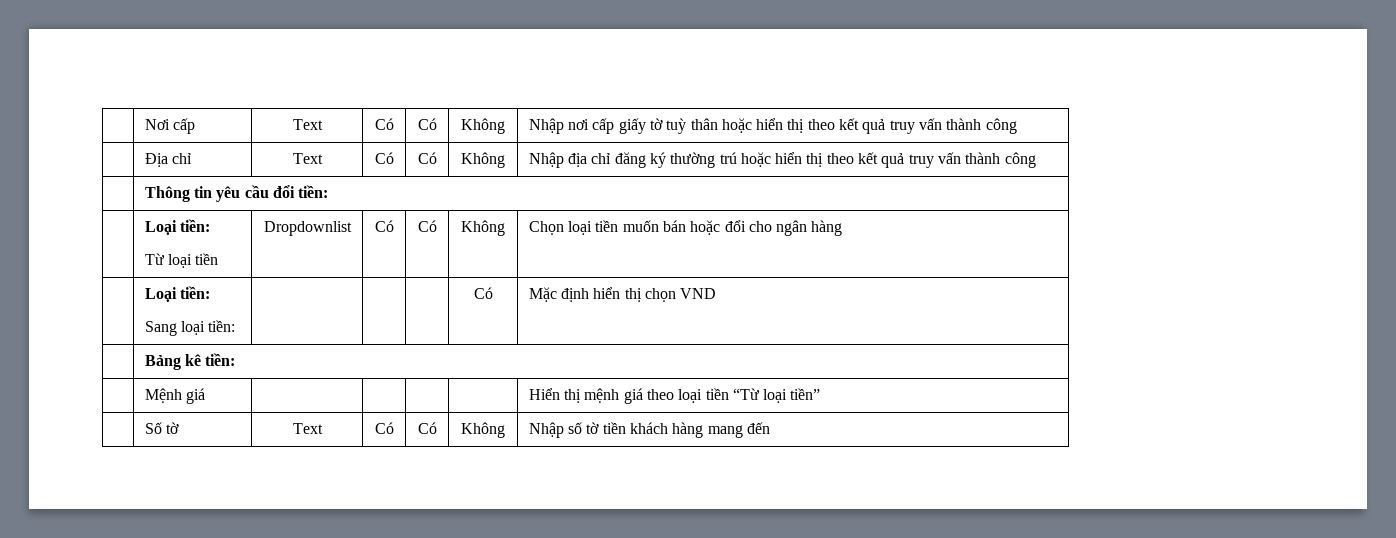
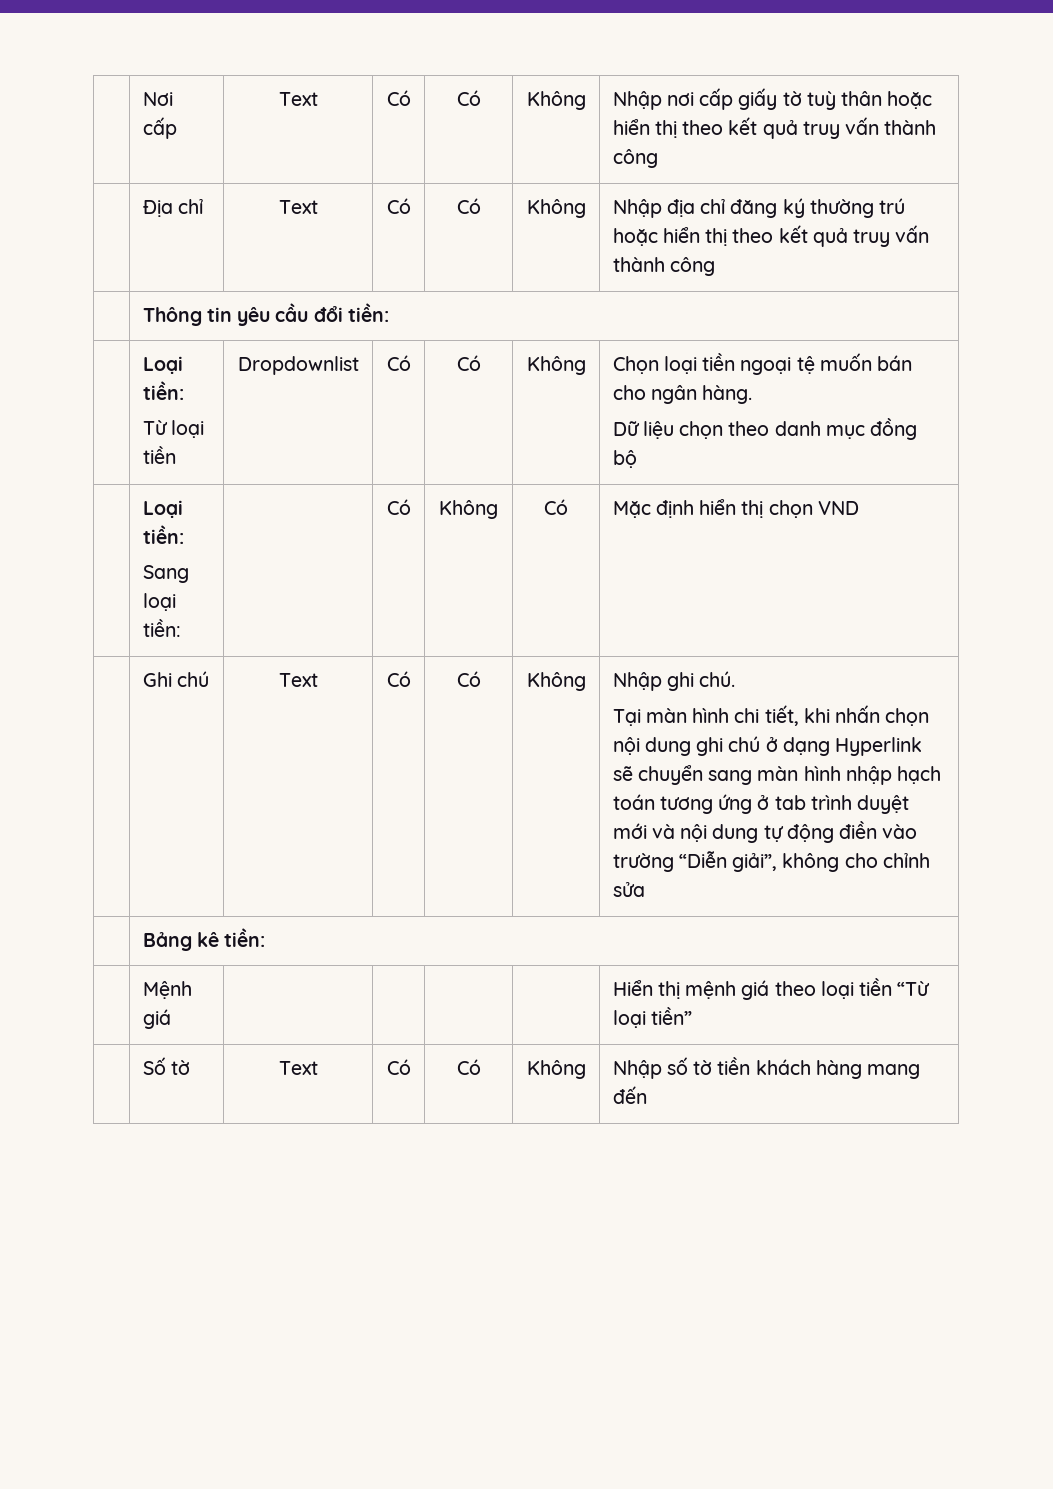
[622,220,843,236] muốn bán hoặc đổi cho ngân hàng -> [740,353,913,375] [612,385,753,404] [612,418,918,440] [612,450,637,468] ngoại tệ muốn bán cho ngân hàng. // Dữ liệu chọn theo danh mục đồng bộ
(236, 326) | -> [386,499,411,515] [439,500,498,519] Có | Không
(717, 293) none -> [142,671,209,687] [278,673,318,687] [386,671,411,687] [456,671,481,687] [526,672,586,691] [612,671,736,691] [612,705,930,726] [612,736,923,756] [612,765,942,785] [612,794,910,814] [612,821,918,843] [612,851,930,872] [612,882,645,897] // | Ghi chú | Text | Có | Có | Không | Nhập ghi chú. // Tại màn hình chi tiết, khi nhấn chọn nội dung ghi chú ở dạng Hyperlink sẽ chuyển sang màn hình nhập hạch toán tương ứng ở tab trình duyệt mới và nội dung tự động điền vào trường “Diễn giải”, không cho chỉnh sửa

